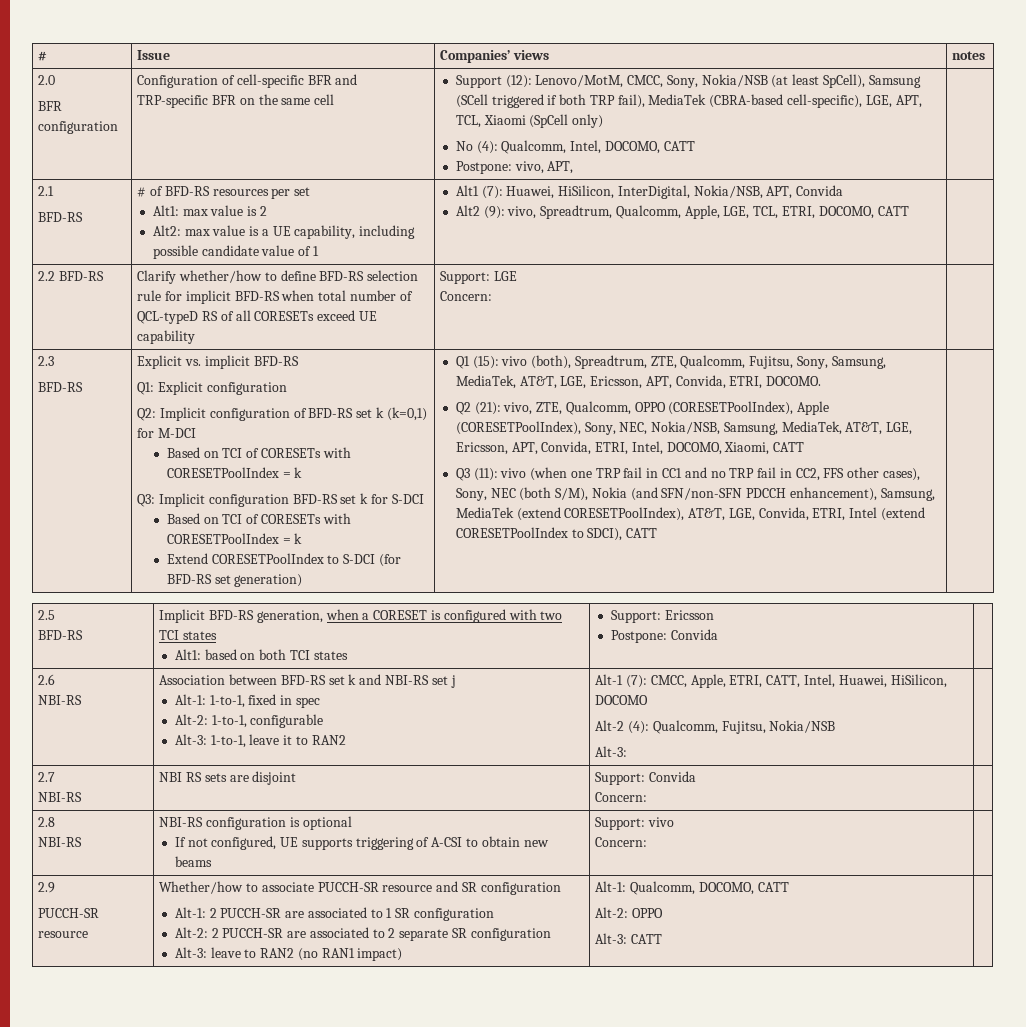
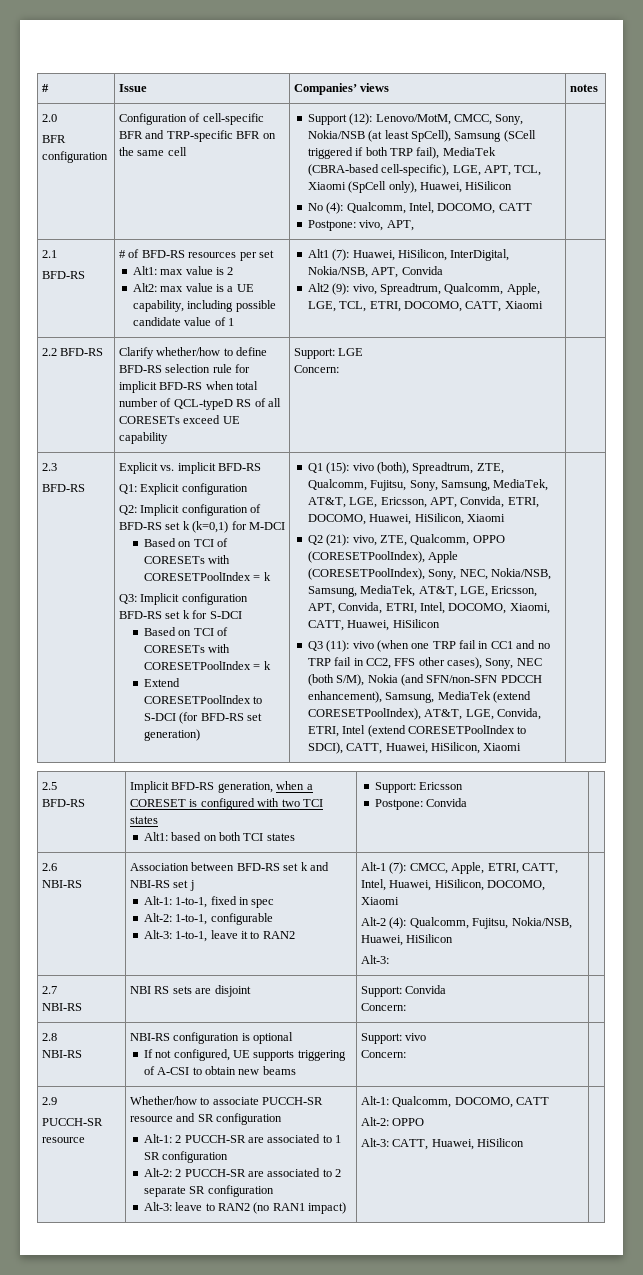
[572,114,604,128] only) -> [388,181,513,193] only), Huawei, HiSilicon
[877,206,909,216] CATT -> [465,301,543,312] CATT, Xiaomi
[766,376,822,386] DOCOMO. -> [307,513,505,525] DOCOMO, Huawei, HiSilicon, Xiaomi
[773,442,805,452] CATT -> [307,619,440,631] CATT, Huawei, HiSilicon
[626,528,658,538] CATT -> [346,742,522,754] CATT, Huawei, HiSilicon, Xiaomi
[595,695,649,705] DOCOMO -> [487,880,546,891] [361,897,400,905] DOCOMO, Xiaomi
[769,720,836,733] Nokia/NSB -> [511,917,572,929] [361,934,454,946] Nokia/NSB, Huawei, HiSilicon
[631,934,663,944] CATT -> [392,1138,525,1150] CATT, Huawei, HiSilicon

